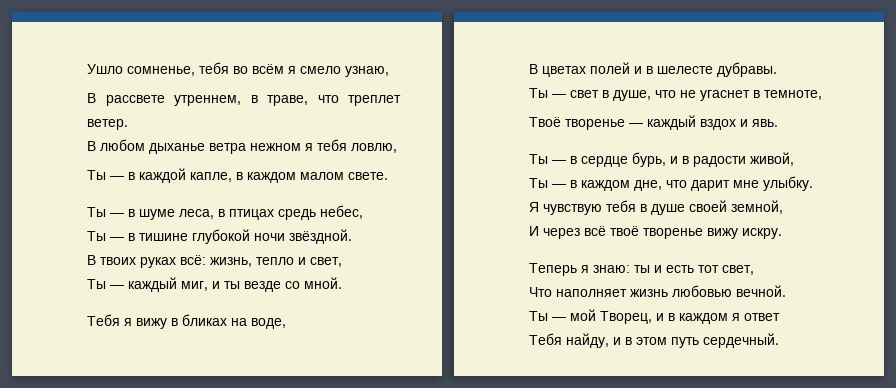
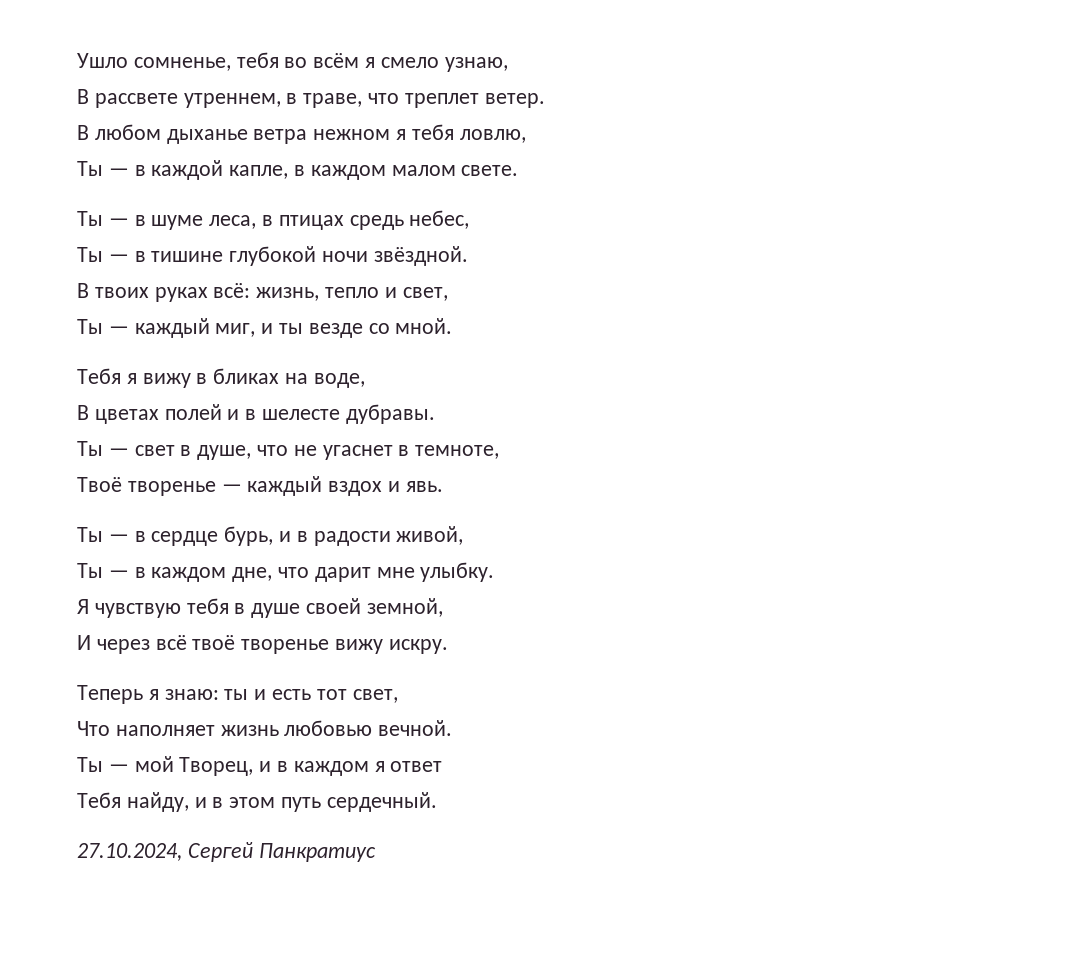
(779, 340) none -> [77,842,376,862] // 27.10.2024, Сергей Панкратиус

